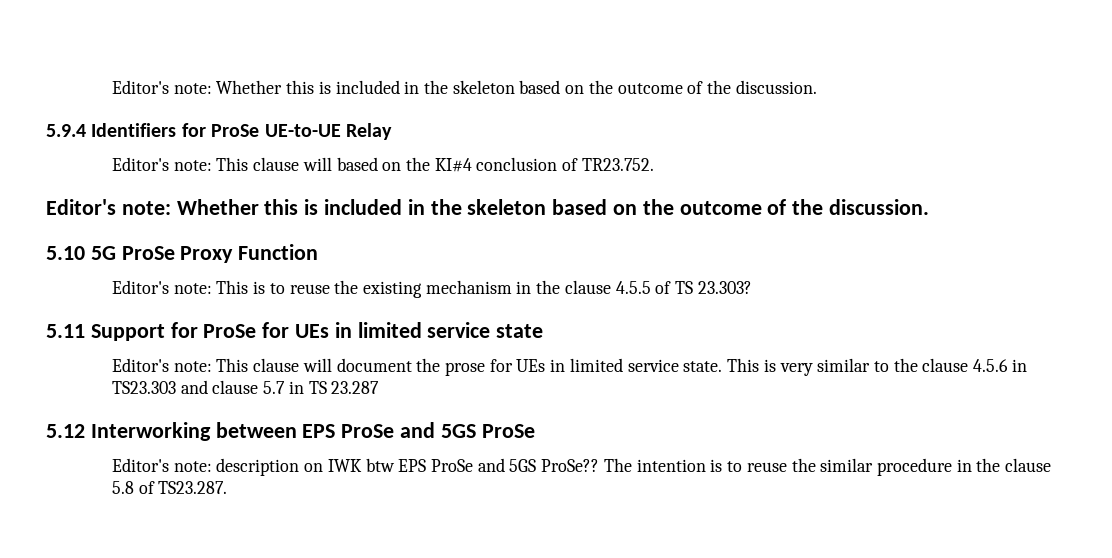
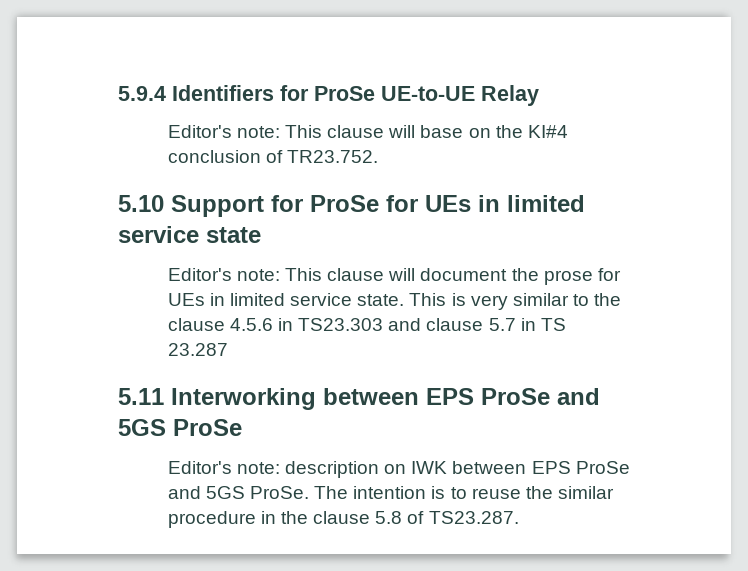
[111,80,817,94] Editor's note: Whether this is included in the skeleton based on the outcome of the discussion. // -> (118, 93) none
[336,157,378,171] based -> [420,125,464,138] base
[46,199,930,215] [46,244,319,263] [111,280,752,298] [46,324,85,338] Editor's note: Whether this is included in the skeleton based on the outcome of the discussion. // 5.10 5G ProSe Proxy Function // Editor's note: This is to reuse the existing mechanism in the clause 4.5.5 of TS 23.303? // 5.11 -> [118,195,164,212] 5.10
[46,424,85,438] 5.12 -> [118,388,164,405] 5.11
[365,458,600,472] btw EPS ProSe and 5GS ProSe?? -> [452,461,630,474] [167,486,310,499] between EPS ProSe and 5GS ProSe.

